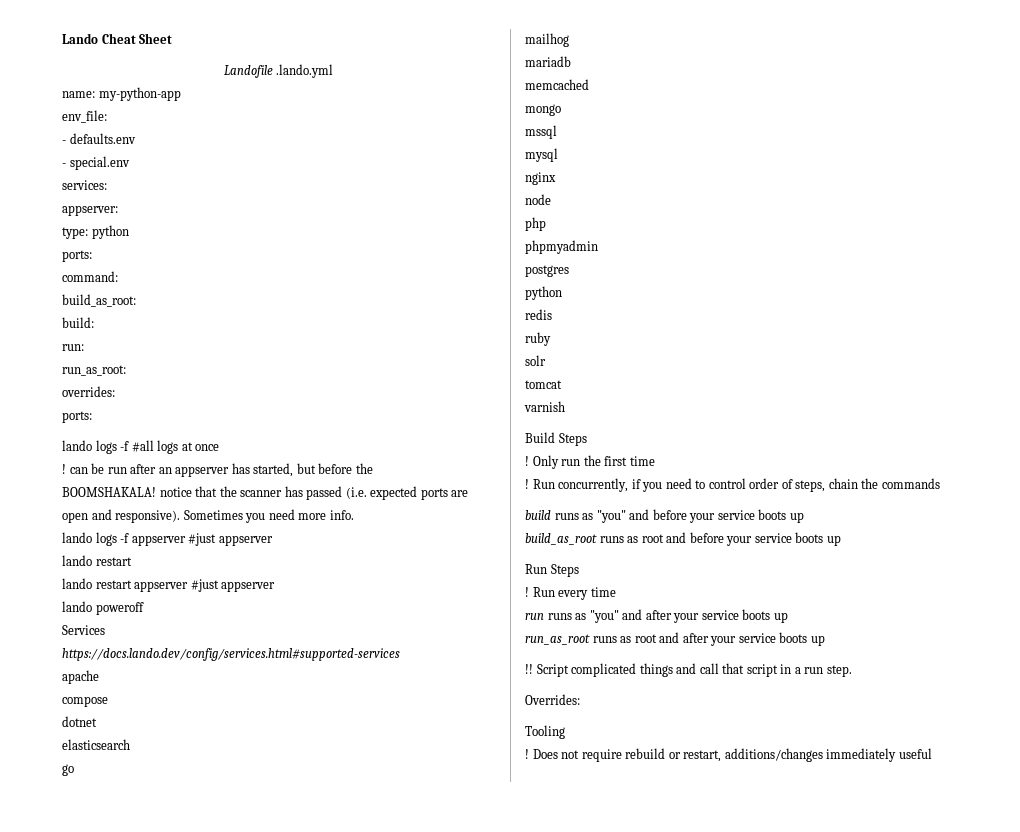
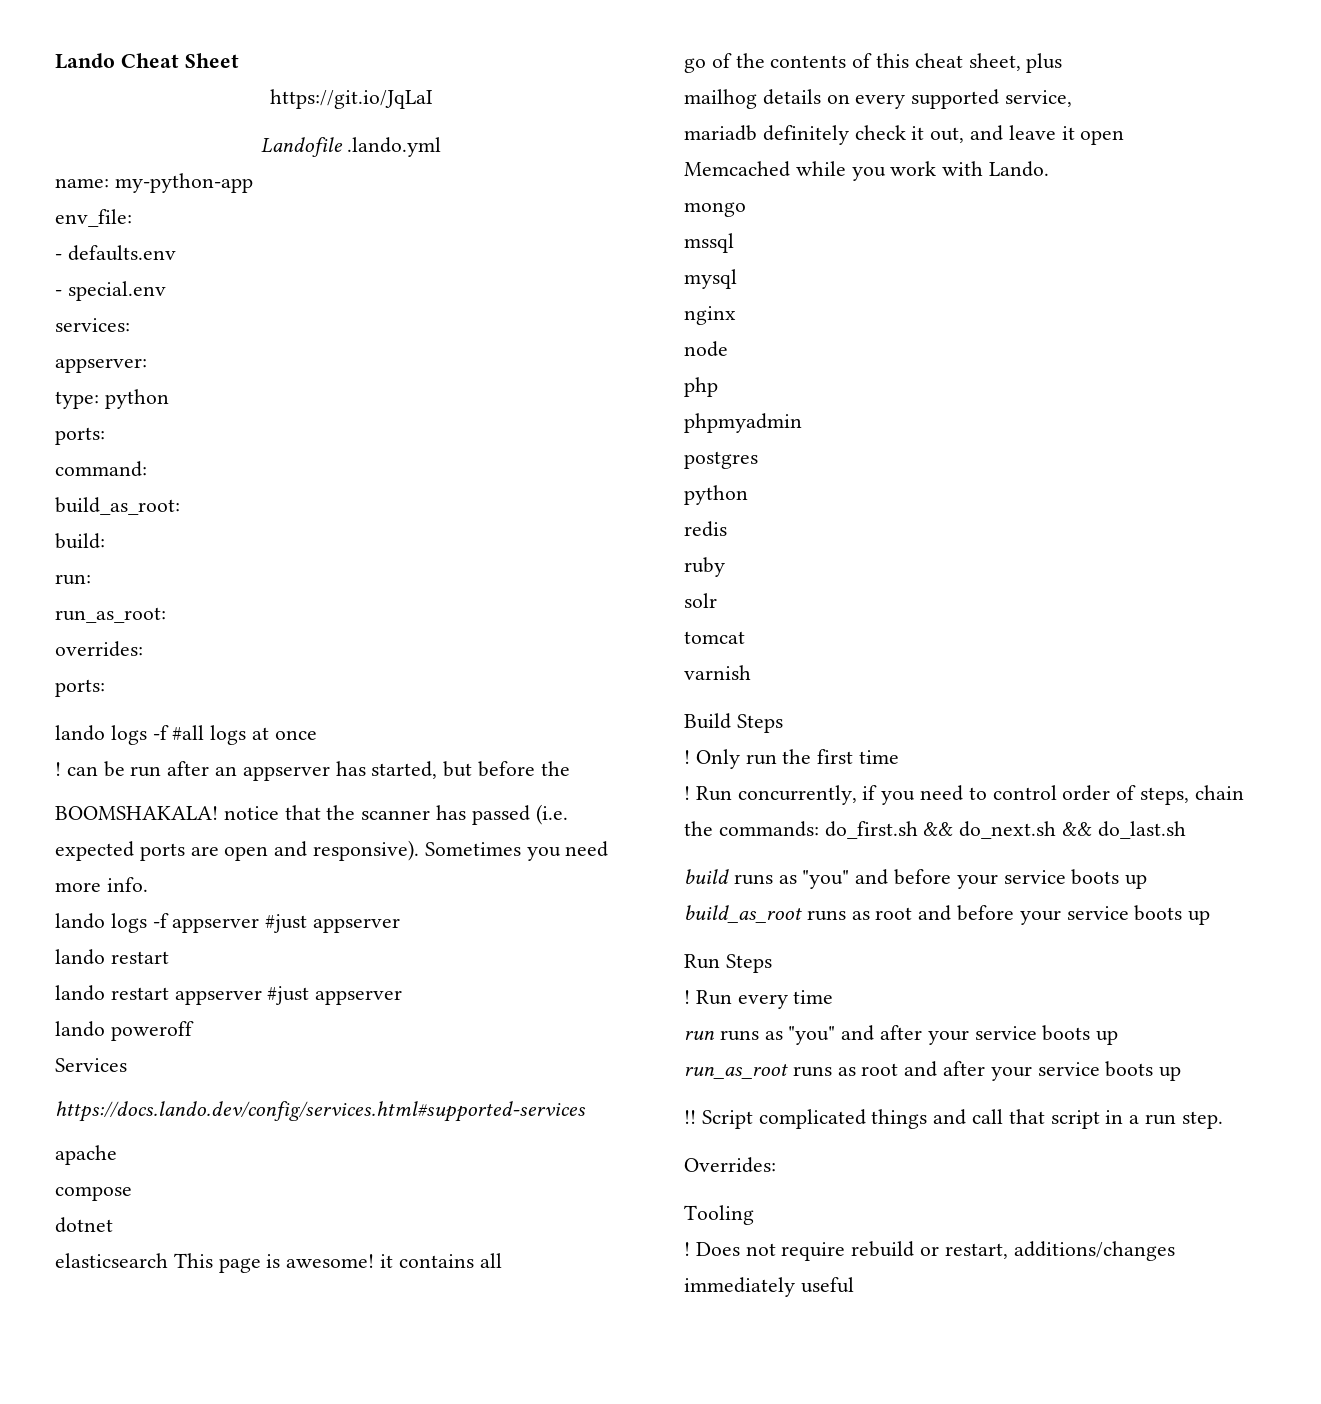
(173, 38) none -> [270,89,433,109] // https://git.io/JqLaI
[62,764,74,776] [525,33,569,47] [525,56,571,67] [525,79,589,90] // go // mailhog // mariadb // memcached -> [173,1253,502,1273] [684,53,1063,73] [684,89,1073,109] [684,125,1125,145] [684,161,1050,181] This page is awesome! it contains all // go of the contents of this cheat sheet, plus // mailhog details on every supported service, // mariadb definitely check it out, and leave it open // Memcached while you work with Lando.
[881,478,940,489] commands -> [718,821,1186,839] commands: do_first.sh && do_next.sh && do_last.sh

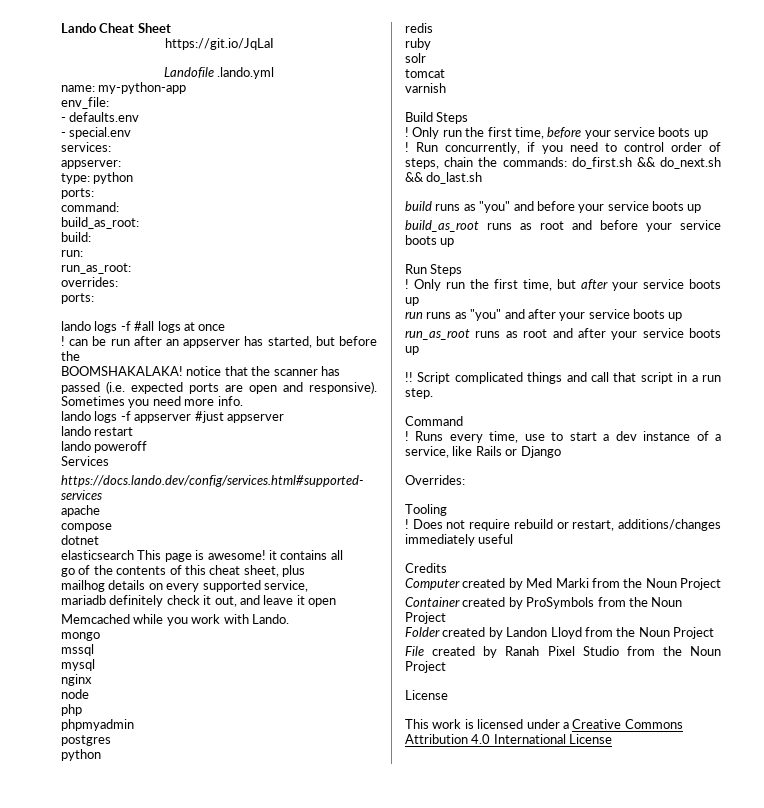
[55,806,218,820] BOOMSHAKALA! -> [61,366,183,376] BOOMSHAKALAKA!
[55,985,403,1005] // lando restart appserver #just appserver -> (134, 431) none
[859,750,900,764] time -> [514,127,708,139] time, before your service boots up
[695,990,834,1009] Run every time -> [414,279,721,291] [405,297,419,306] Only run the first time, but after your service boots up
(1223, 1120) none -> [405,416,463,426] [405,431,721,443] [405,446,561,458] // Command // ! Runs every time, use to start a dev instance of a service, like Rails or Django
(854, 1285) none -> [405,563,447,573] [405,578,721,590] [405,597,683,609] [405,612,446,624] [405,627,714,639] [405,646,721,658] [405,661,446,673] [405,690,448,700] [405,719,683,729] [405,734,613,744] // Credits // Computer created by Med Marki from the Noun Project // Container created by ProSymbols from the Noun Project // Folder created by Landon Lloyd from the Noun Project // File created by Ranah Pixel Studio from the Noun Project // License // This work is licensed under a Creative Commons Attribution 4.0 International License

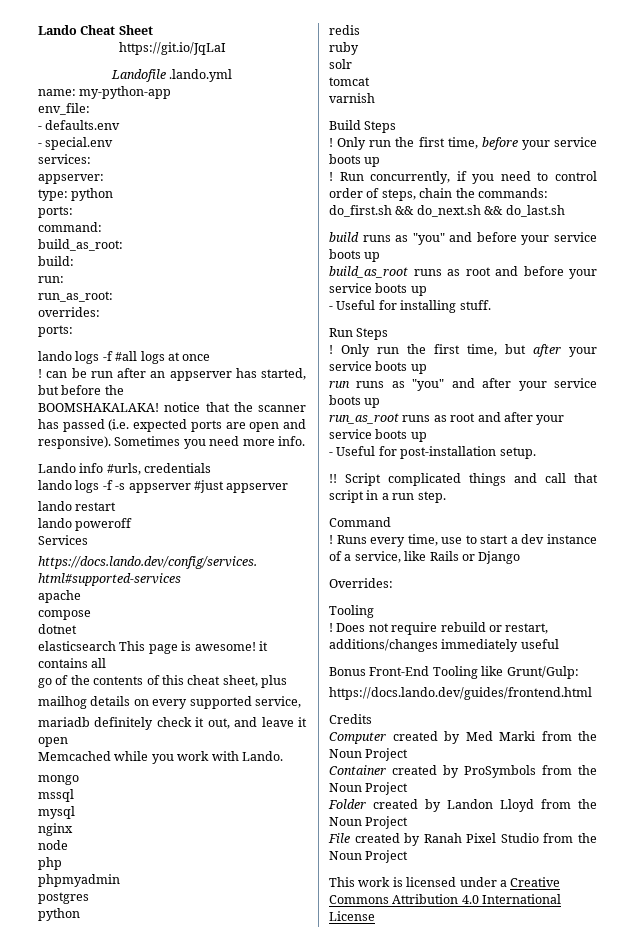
[61,411,131,423] // lando logs -f -> [38,463,212,475] [38,480,126,493] // Lando info #urls, credentials // lando logs -f -s
(455, 242) none -> [329,300,491,313] // - Useful for installing stuff.
(419, 350) none -> [329,446,536,459] // - Useful for post-installation setup.
(514, 539) none -> [329,666,579,679] [329,687,592,700] // Bonus Front-End Tooling like Grunt/Gulp: // https://docs.lando.dev/guides/frontend.html
[405,690,448,700] // License -> (409, 856) none

